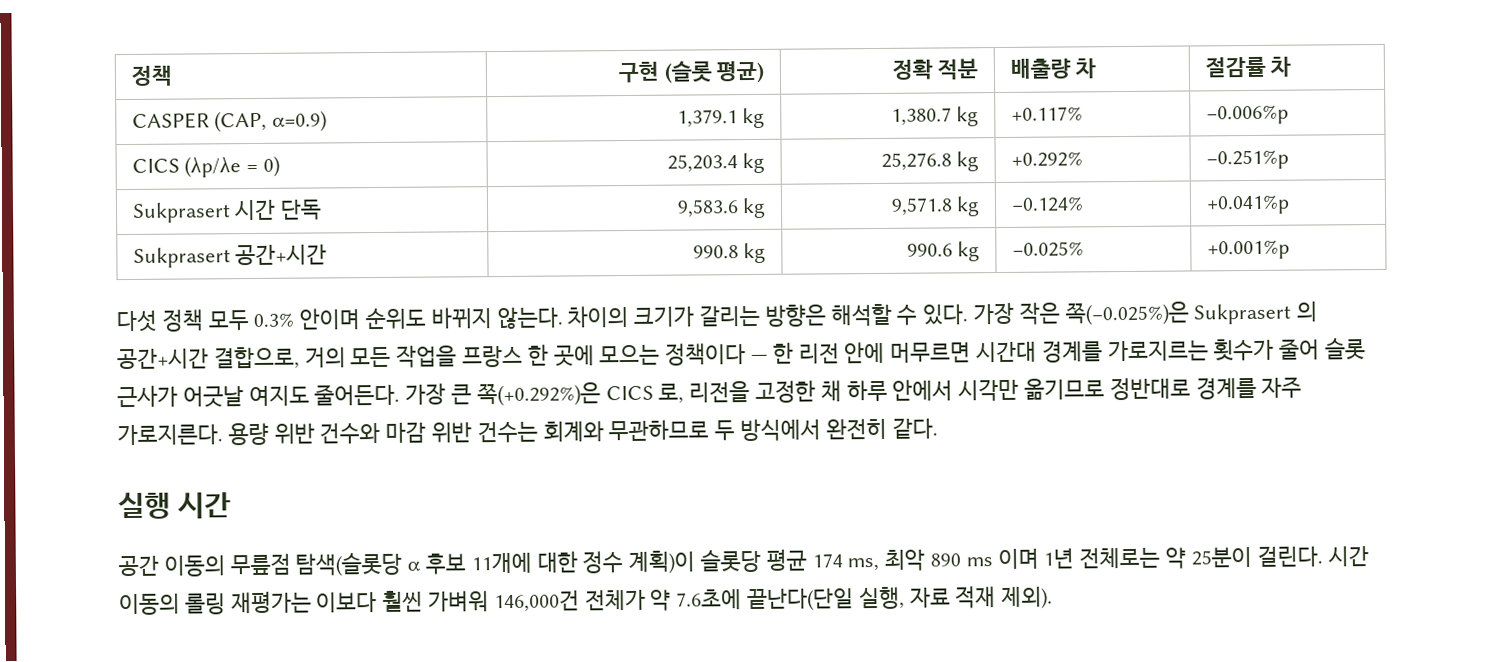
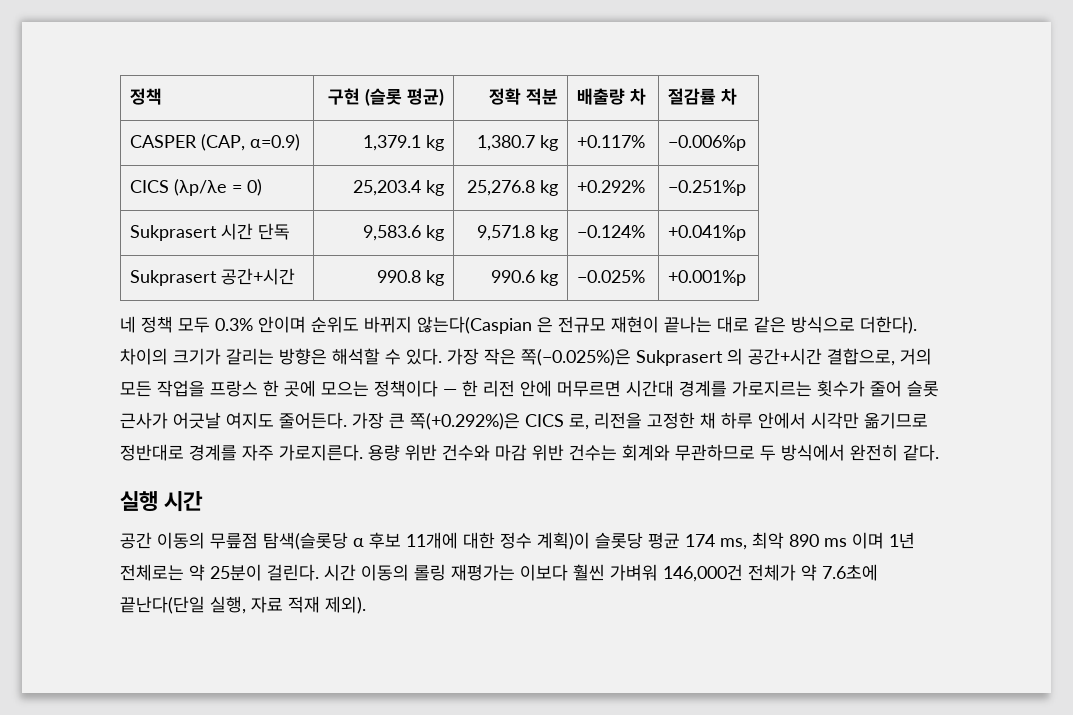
[116,309,157,333] 다섯 -> [120,316,136,333] 네
[496,306,563,330] 않는다. -> [417,316,917,334] 않는다(Caspian 은 전규모 재현이 끝나는 대로 같은 방식으로 더한다).

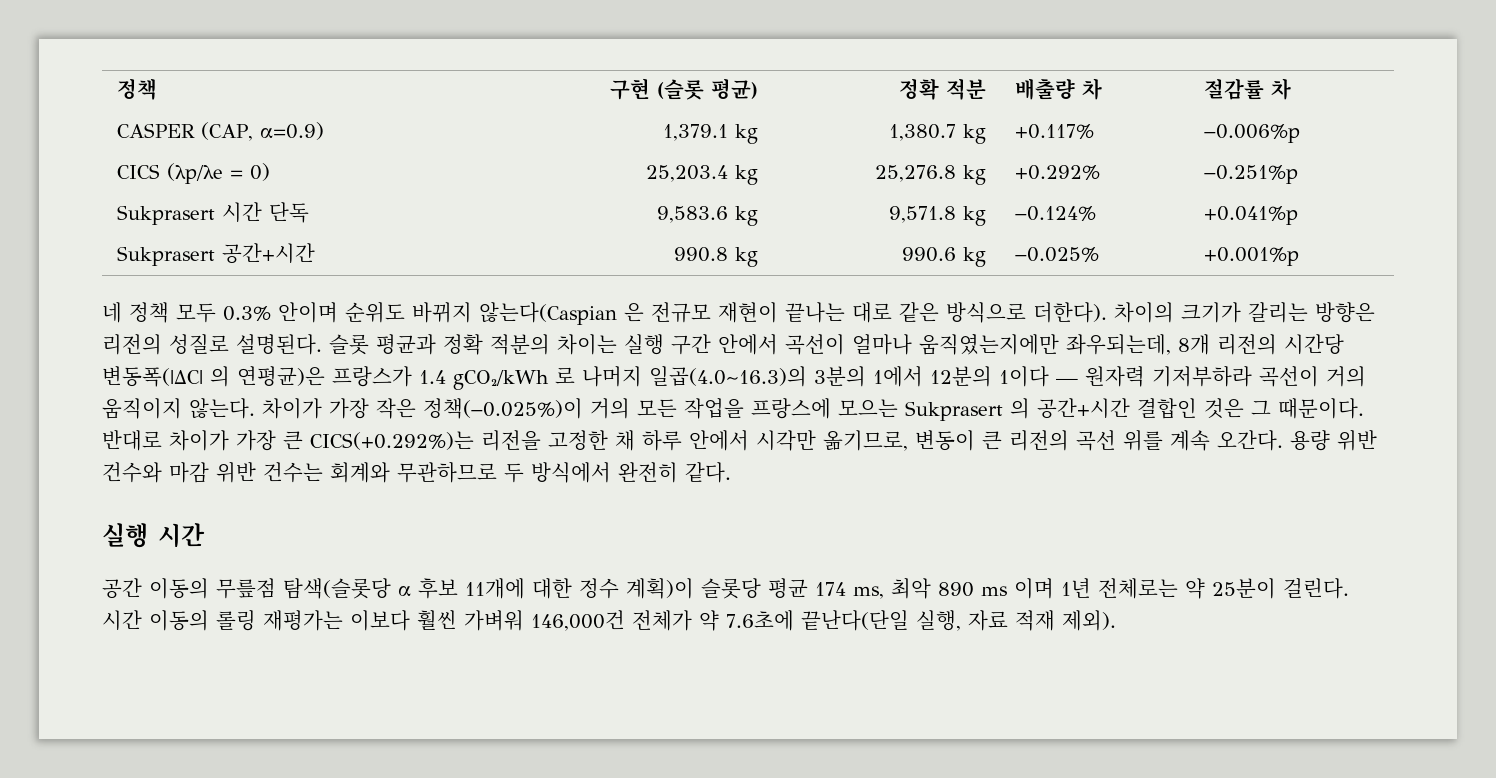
[332,348,932,366] [120,380,939,397] [120,412,589,430] 해석할 수 있다. 가장 작은 쪽(−0.025%)은 Sukprasert 의 공간+시간 결합으로, 거의 모든 작업을 프랑스 한 곳에 모으는 정책이다 — 한 리전 안에 머무르면 시간대 경계를 가로지르는 횟수가 줄어 슬롯 근사가 어긋날 여지도 줄어든다. 가장 큰 쪽(+0.292%)은 CICS 로, -> [102,334,1344,355] [102,366,1366,390] [102,398,1364,421] [102,430,474,451] 리전의 성질로 설명된다. 슬롯 평균과 정확 적분의 차이는 실행 구간 안에서 곡선이 얼마나 움직였는지에만 좌우되는데, 8개 리전의 시간당 변동폭(|ΔC| 의 연평균)은 프랑스가 1.4 gCO₂/kWh 로 나머지 일곱(4.0~16.3)의 3분의 1에서 12분의 1이다 — 원자력 기저부하라 곡선이 거의 움직이지 않는다. 차이가 가장 작은 정책(−0.025%)이 거의 모든 작업을 프랑스에 모으는 Sukprasert 의 공간+시간 결합인 것은 그 때문이다. 반대로 차이가 가장 큰 CICS(+0.292%)는
[864,412,928,429] [120,444,363,461] 옮기므로 정반대로 경계를 자주 가로지른다. -> [823,430,1283,451] 옮기므로, 변동이 큰 리전의 곡선 위를 계속 오간다.

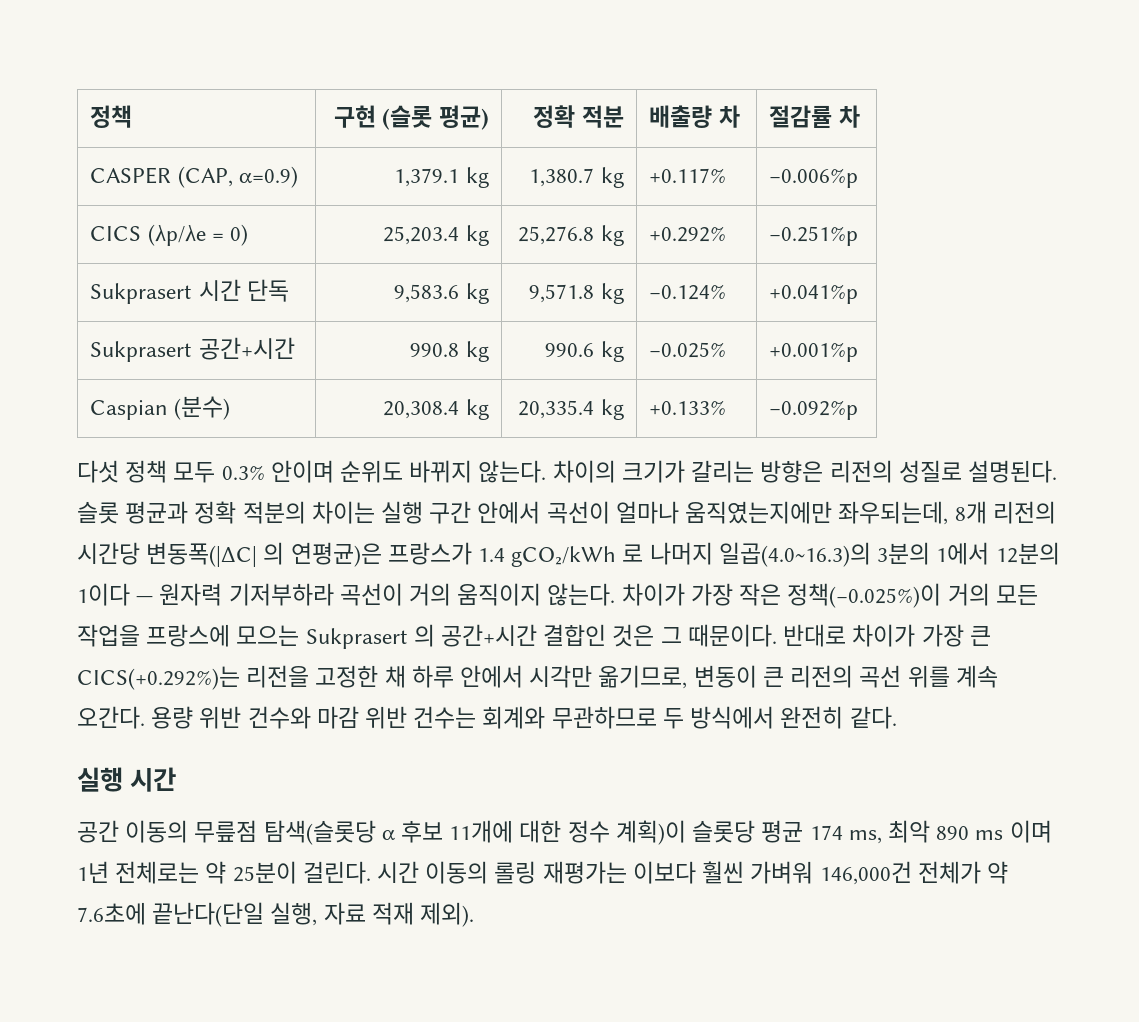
[102,302,122,323] // 네 -> [90,396,230,420] [383,399,489,420] [518,399,624,420] [649,400,727,415] [769,400,859,420] [77,460,119,483] // Caspian (분수) | 20,308.4 kg | 20,335.4 kg | +0.133% | −0.092%p // 다섯
[479,302,1107,325] 않는다(Caspian 은 전규모 재현이 끝나는 대로 같은 방식으로 더한다). -> [478,460,547,483] 않는다.

